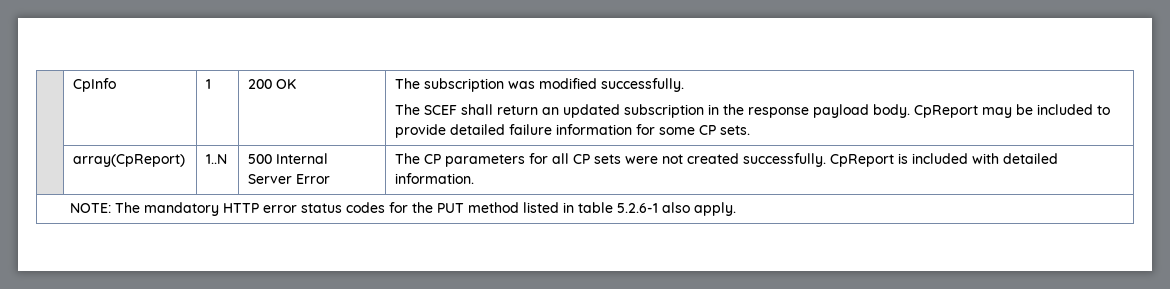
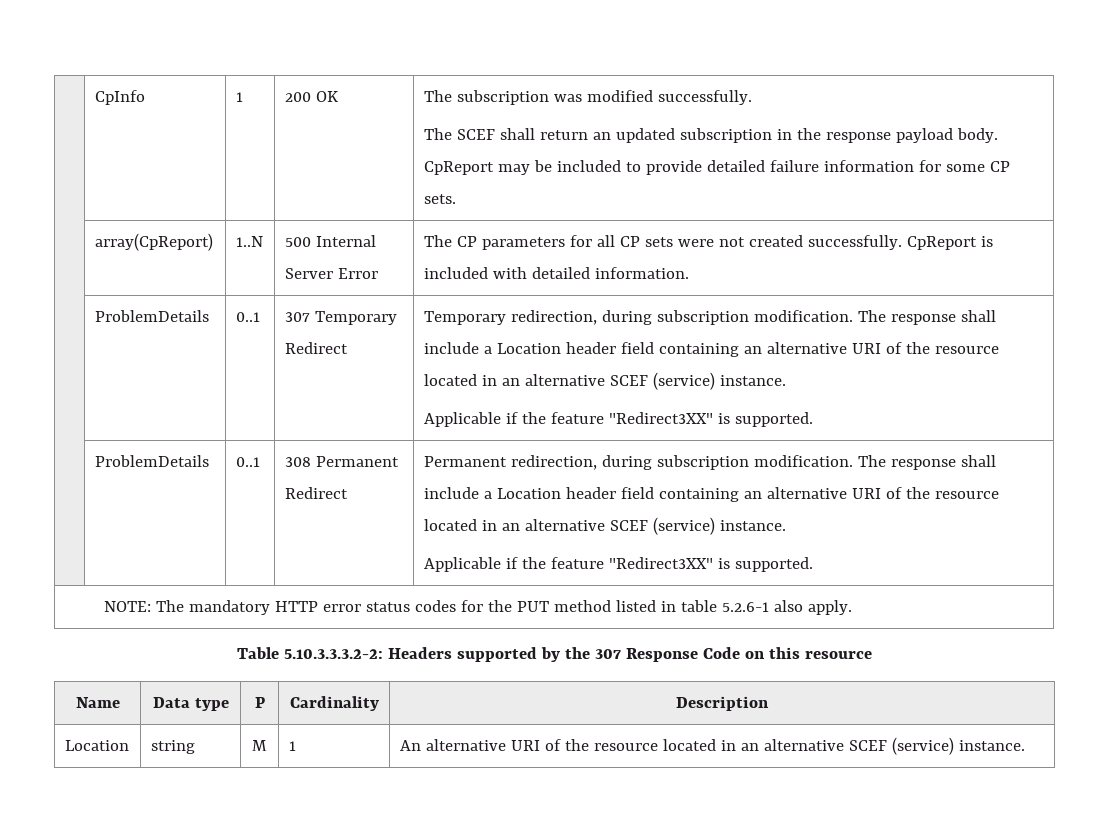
(475, 178) none -> [94,310,209,322] [235,312,260,322] [284,311,397,325] [284,342,348,354] [423,310,996,325] [423,342,999,357] [423,372,786,390] [423,412,813,427] [94,455,209,467] [235,457,260,467] [284,456,399,467] [284,487,348,499] [423,455,996,470] [423,487,999,502] [423,517,786,535] [423,557,813,572] // | ProblemDetails | 0..1 | 307 Temporary Redirect | Temporary redirection, during subscription modification. The response shall include a Location header field containing an alternative URI of the resource located in an alternative SCEF (service) instance. // Applicable if the feature "Redirect3XX" is supported. // | ProblemDetails | 0..1 | 308 Permanent Redirect | Permanent redirection, during subscription modification. The response shall include a Location header field containing an alternative URI of the resource located in an alternative SCEF (service) instance. // Applicable if the feature "Redirect3XX" is supported.
(737, 209) none -> [237,647,872,662] [75,697,120,708] [152,697,229,711] [254,697,265,708] [289,696,379,711] [676,696,769,711] [64,740,129,751] [150,740,195,754] [252,740,267,751] [288,741,296,751] [399,737,1025,755] // Table 5.10.3.3.3.2-2: Headers supported by the 307 Response Code on this resource // Name | Data type | P | Cardinality | Description // Location | string | M | 1 | An alternative URI of the resource located in an alternative SCEF (service) instance.

